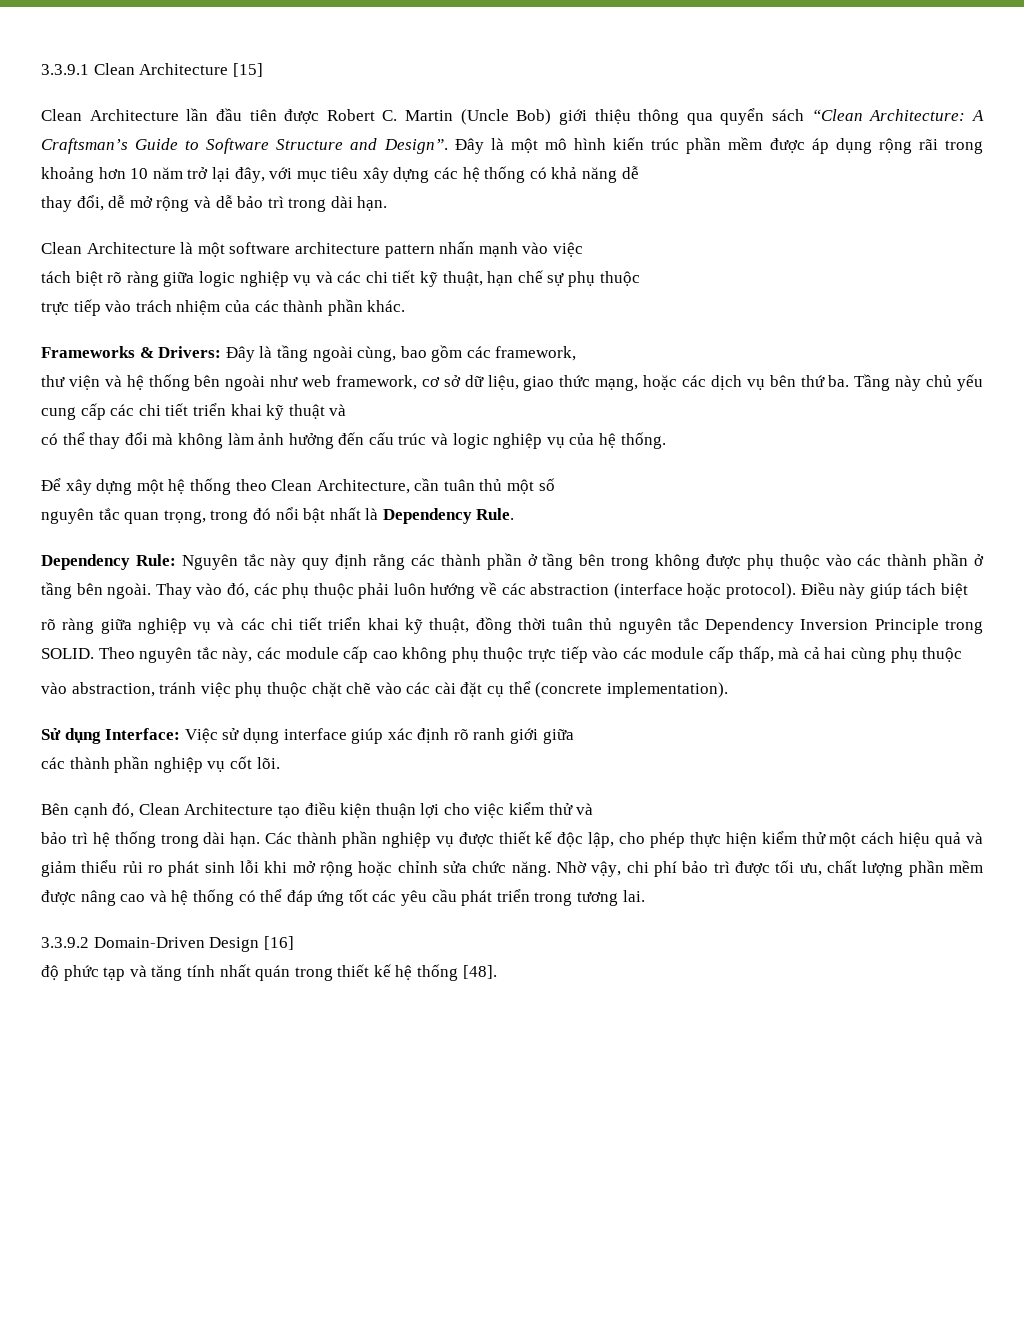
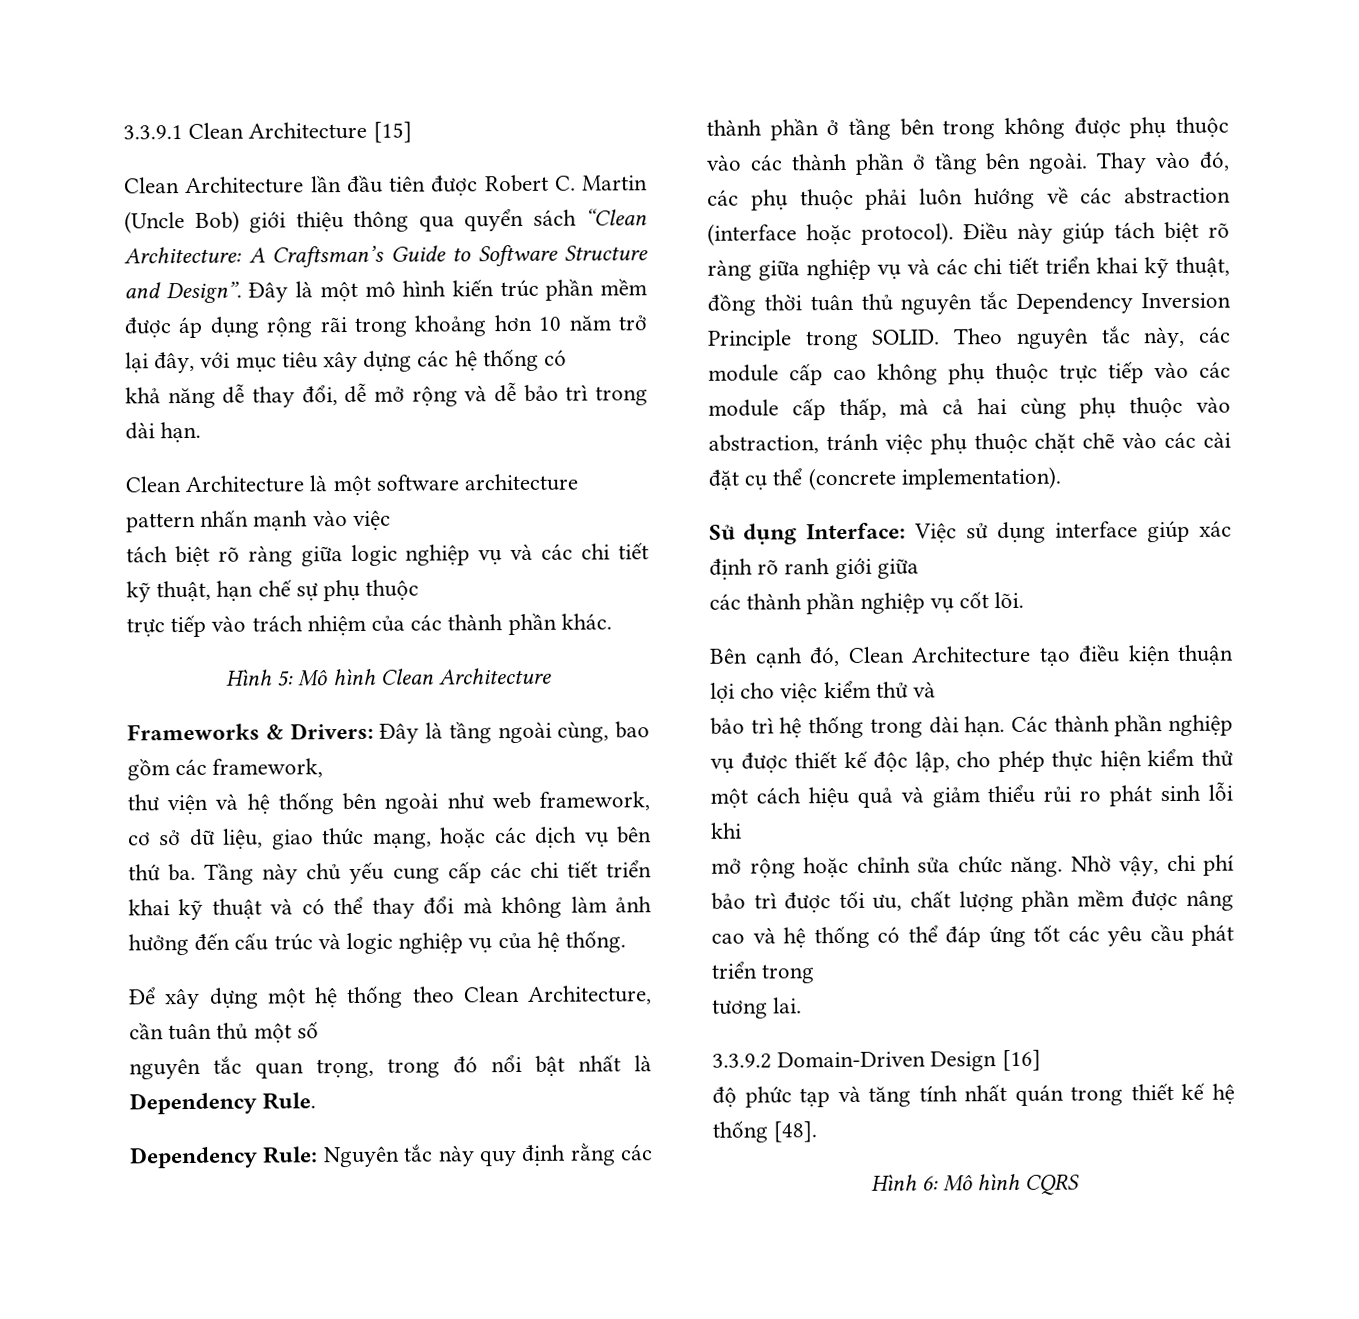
(547, 173) none -> (568, 357) //
(639, 172) // -> (246, 393) none
(406, 306) none -> [225,667,553,687] // Hình 5: Mô hình Clean Architecture
(347, 410) // -> (294, 906) none
(968, 590) // -> (1199, 232) none
(963, 654) // -> (1184, 407) none
(288, 867) none -> (742, 830) //
(573, 899) none -> (815, 974) //
(497, 972) none -> [870,1173,1081,1195] // Hình 6: Mô hình CQRS

